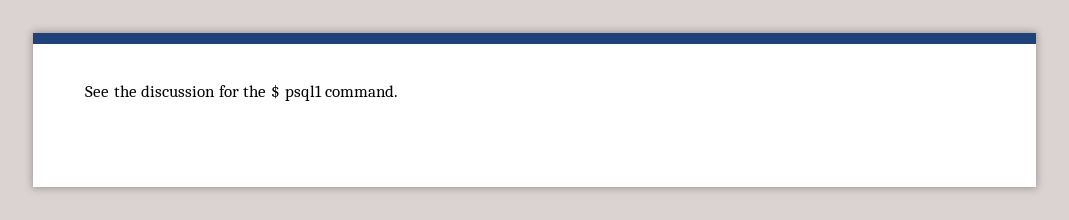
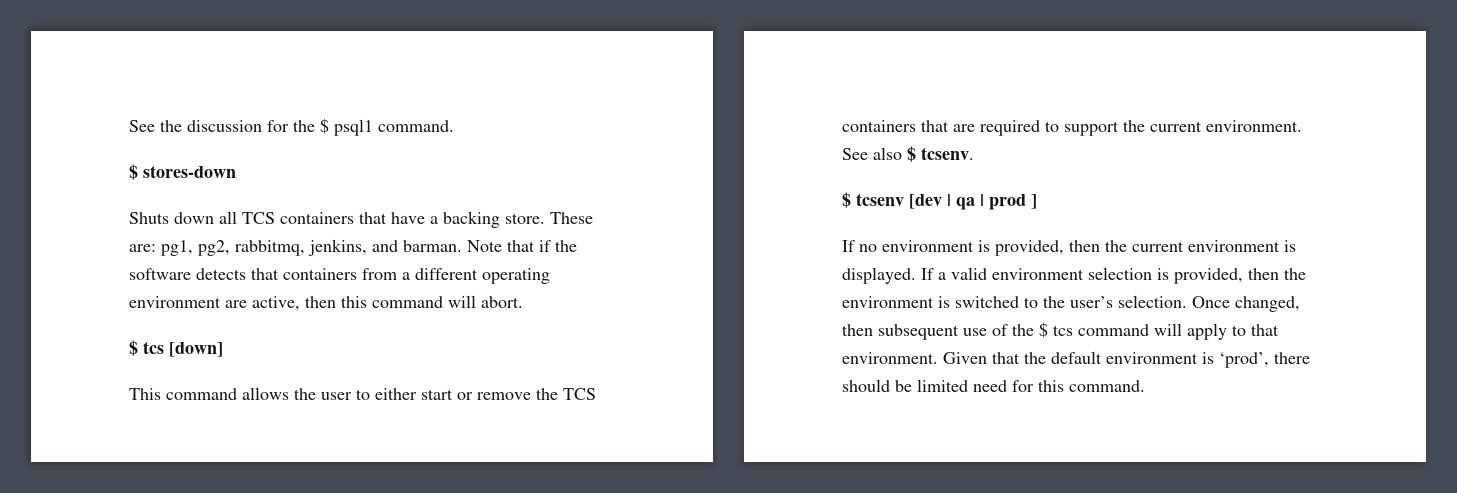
(399, 91) none -> [129,164,236,180] [129,211,593,228] [129,239,577,256] [129,268,550,284] [129,295,523,311] [129,340,223,357] [129,387,596,400] [842,120,1302,136] [842,146,974,162] [842,192,1037,210] [842,240,1296,256] [842,267,1306,284] [842,295,1300,312] [842,322,1279,340] [842,351,1310,368] [842,379,1145,392] // $ stores-down // Shuts down all TCS containers that have a backing store. These are: pg1, pg2, rabbitmq, jenkins, and barman. Note that if the software detects that containers from a different operating environment are active, then this command will abort. // $ tcs [down] // This command allows the user to either start or remove the TCS containers that are required to support the current environment. See also $ tcsenv. // $ tcsenv [dev | qa | prod ] // If no environment is provided, then the current environment is displayed. If a valid environment selection is provided, then the environment is switched to the user’s selection. Once changed, then subsequent use of the $ tcs command will apply to that environment. Given that the default environment is ‘prod’, there should be limited need for this command.

